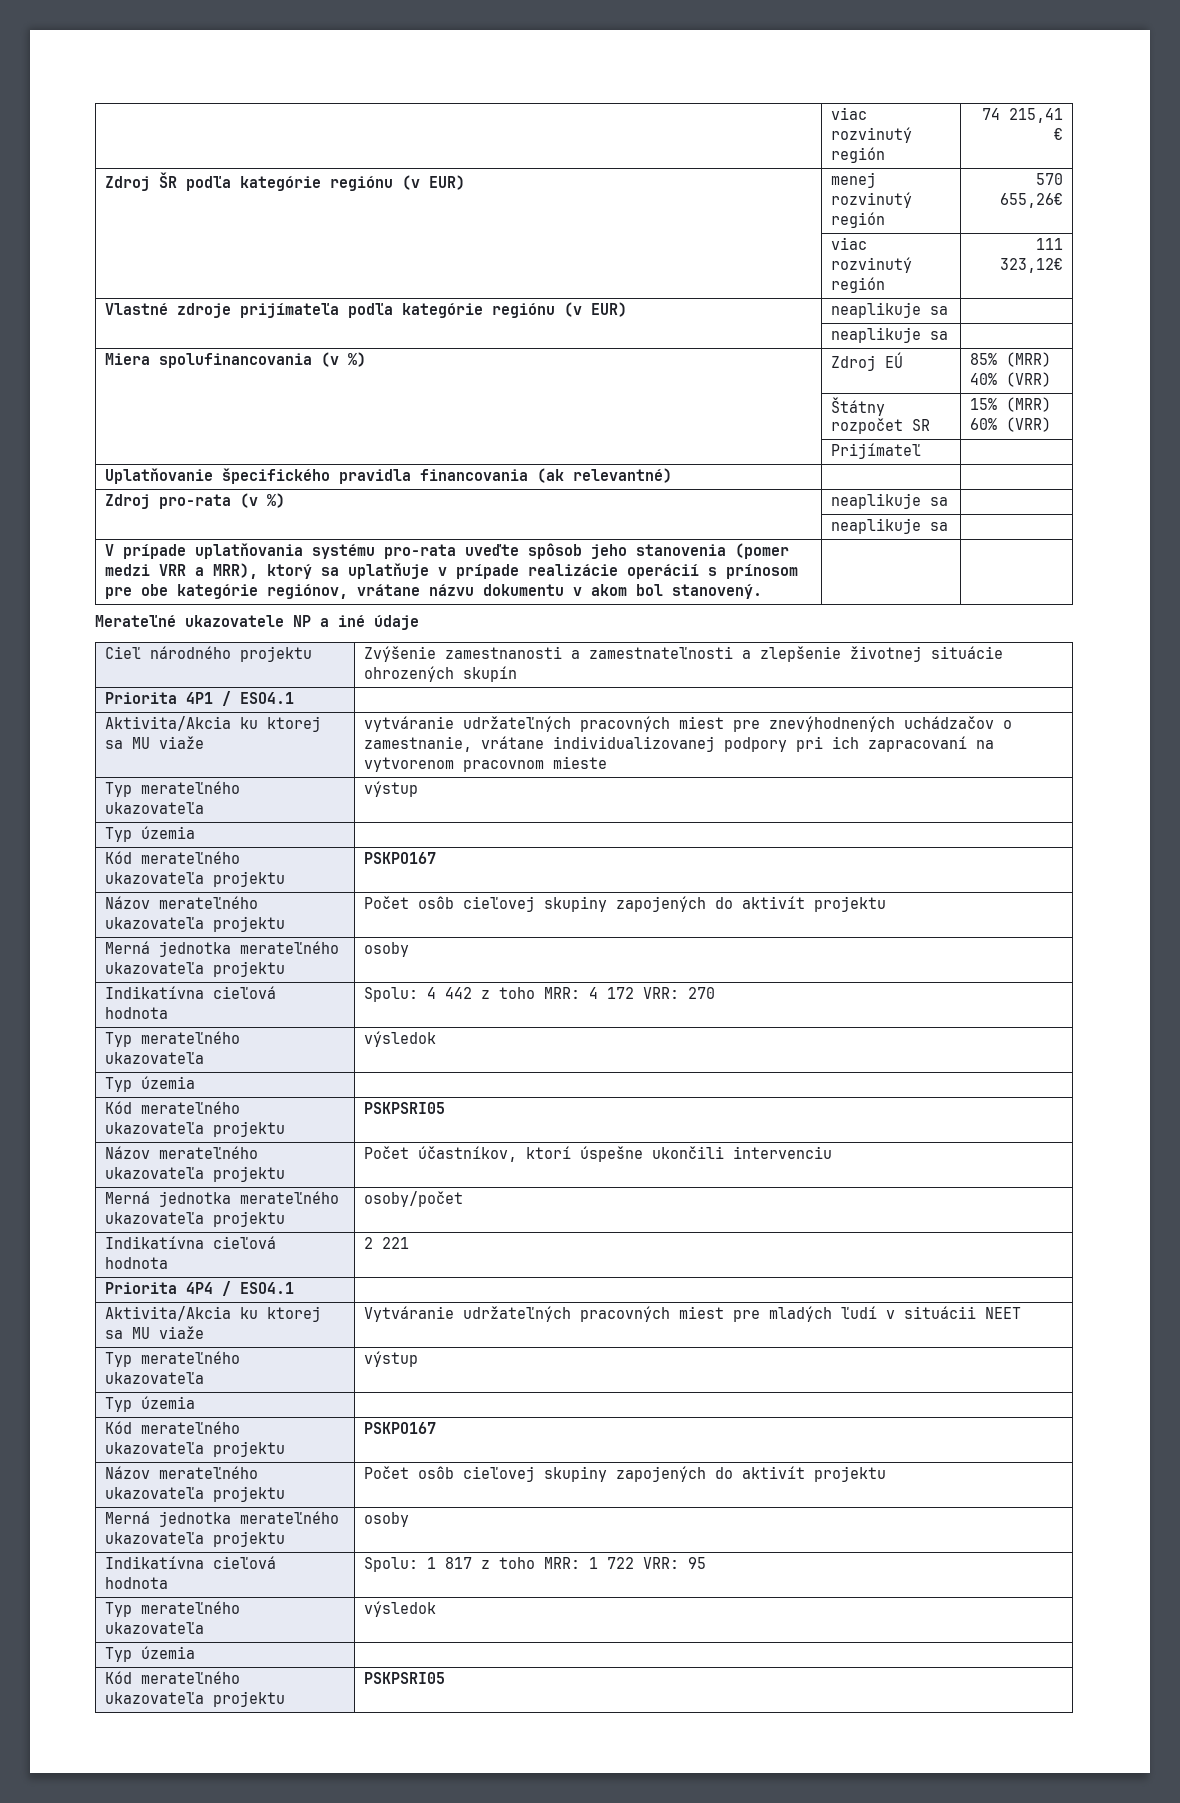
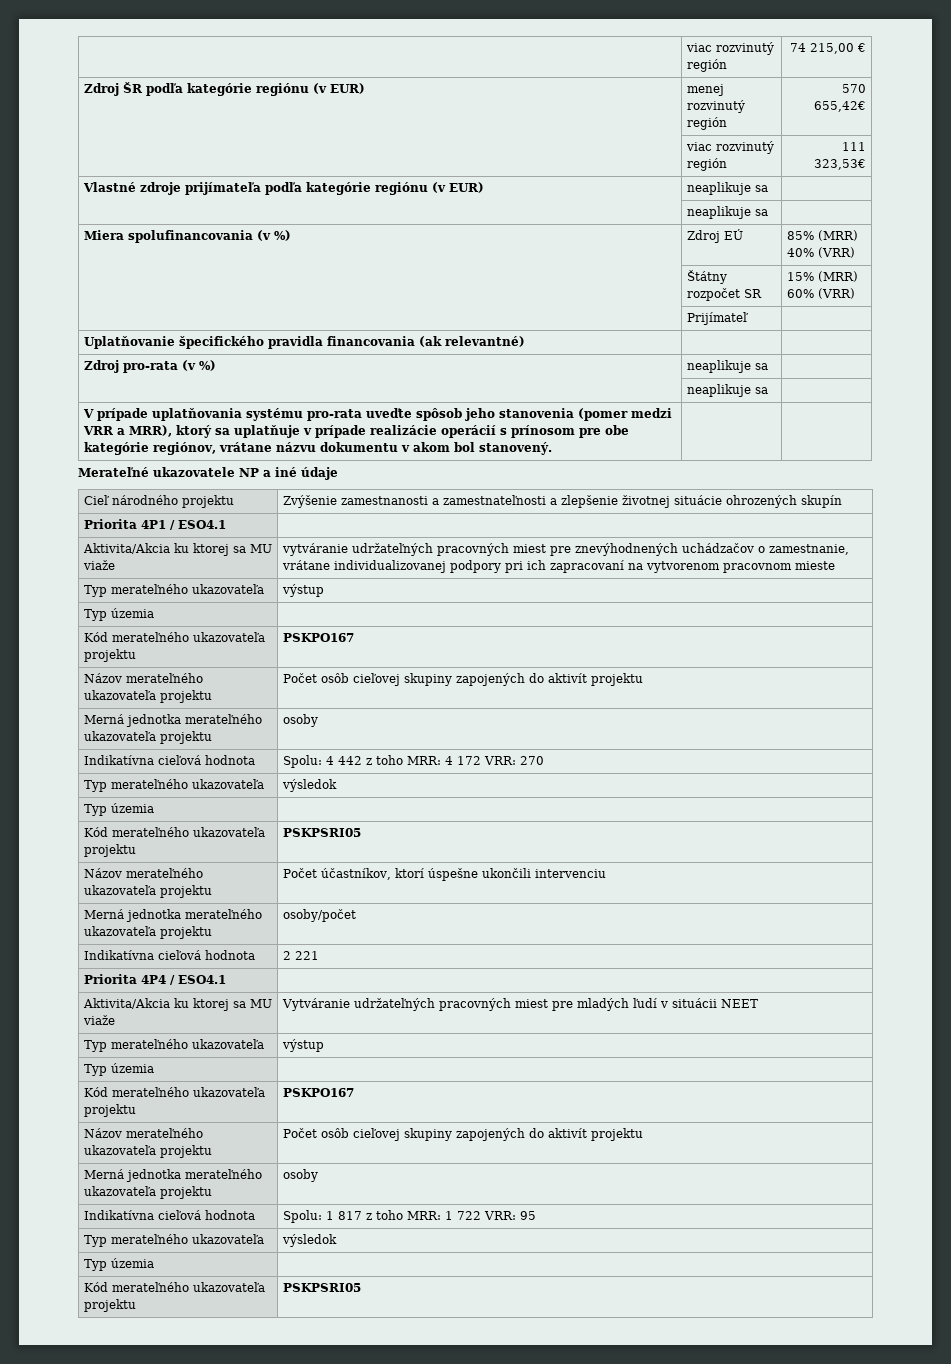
[1009,108,1064,123] 215,41 -> [810,43,855,54] 215,00
[1000,193,1064,208] 655,26€ -> [814,101,867,112] 655,42€
[1000,258,1064,273] 323,12€ -> [814,159,867,170] 323,53€

